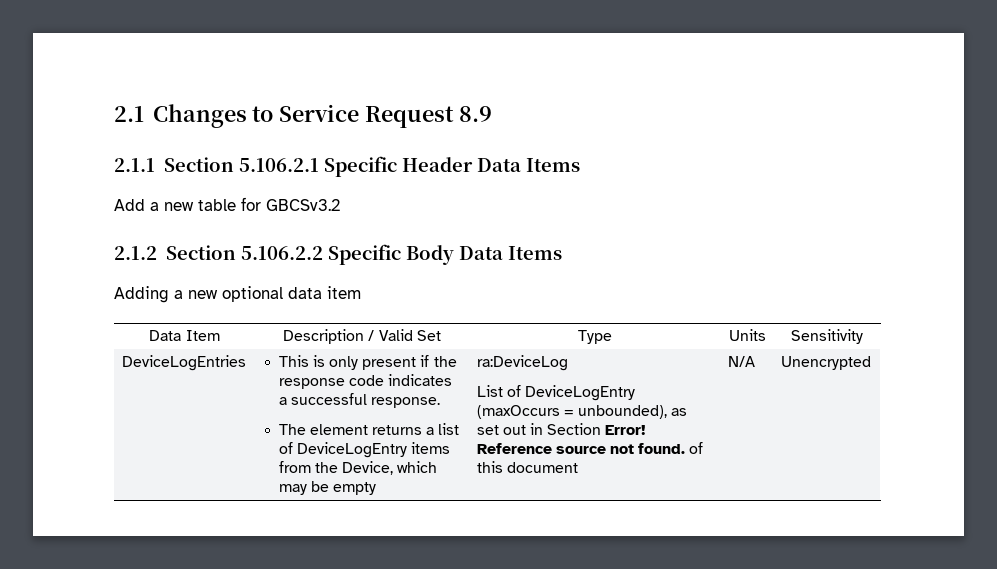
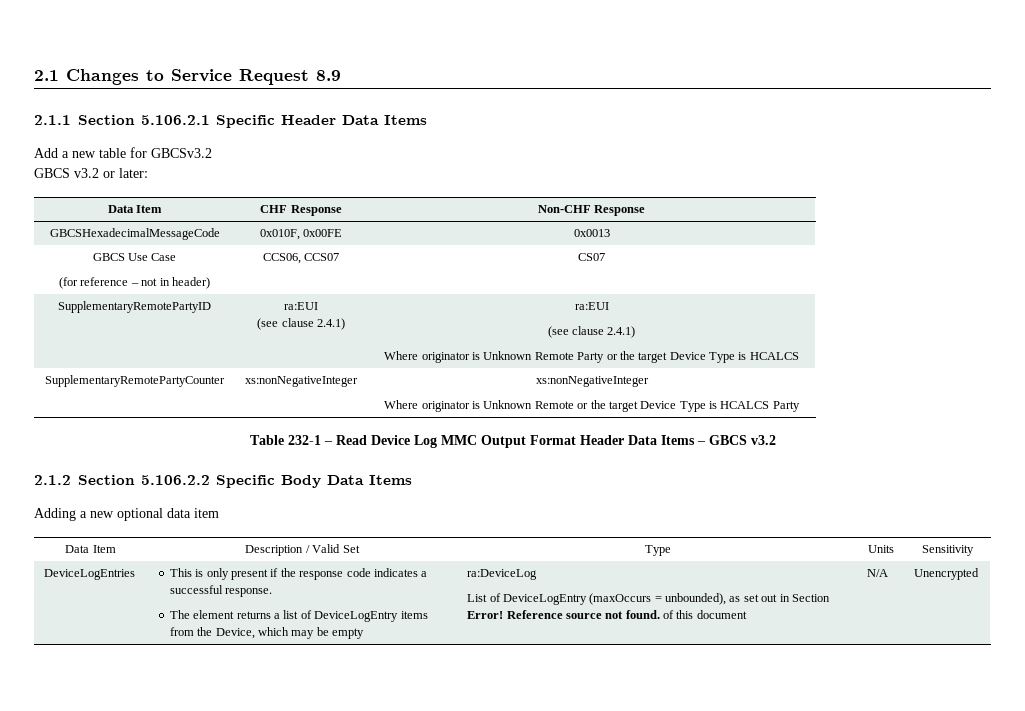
(340, 205) none -> [34,168,148,178] [107,205,163,213] [260,205,342,216] [537,205,646,216] [49,228,220,240] [259,229,343,240] [573,229,610,237] [92,253,177,261] [59,277,210,289] [262,253,340,264] [578,253,605,261] [58,301,211,313] [284,302,318,310] [257,318,345,330] [574,302,609,310] [547,326,636,338] [384,351,799,363] [45,375,225,387] [245,376,358,387] [535,376,649,387] [384,400,800,412] [249,435,776,448] // GBCS v3.2 or later: // Data Item | CHF Response | Non-CHF Response // GBCSHexadecimalMessageCode | 0x010F, 0x00FE | 0x0013 // GBCS Use Case // (for reference – not in header) | CCS06, CCS07 | CS07 // SupplementaryRemotePartyID | ra:EUI // (see clause 2.4.1) | ra:EUI // (see clause 2.4.1) // Where originator is Unknown Remote Party or the target Device Type is HCALCS // SupplementaryRemotePartyCounter | xs:nonNegativeInteger | xs:nonNegativeInteger // Where originator is Unknown Remote or the target Device Type is HCALCS Party // Table 232-1 – Read Device Log MMC Output Format Header Data Items – GBCS v3.2

